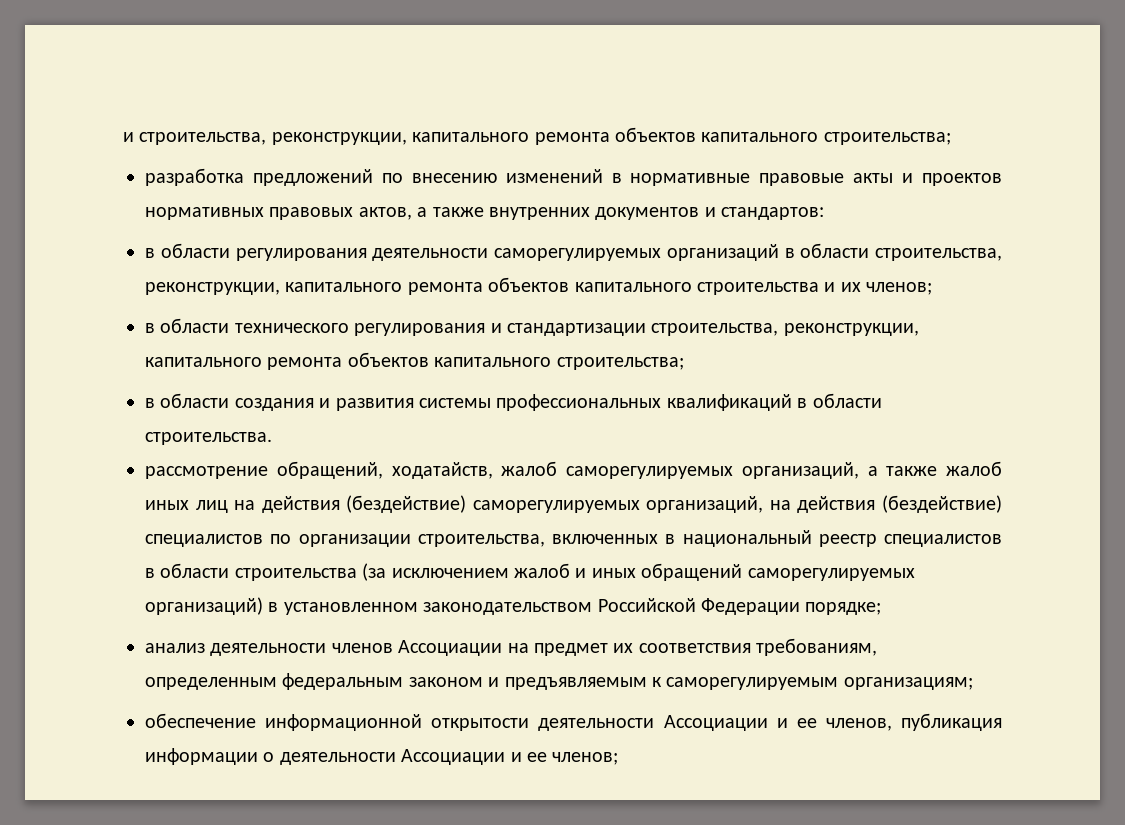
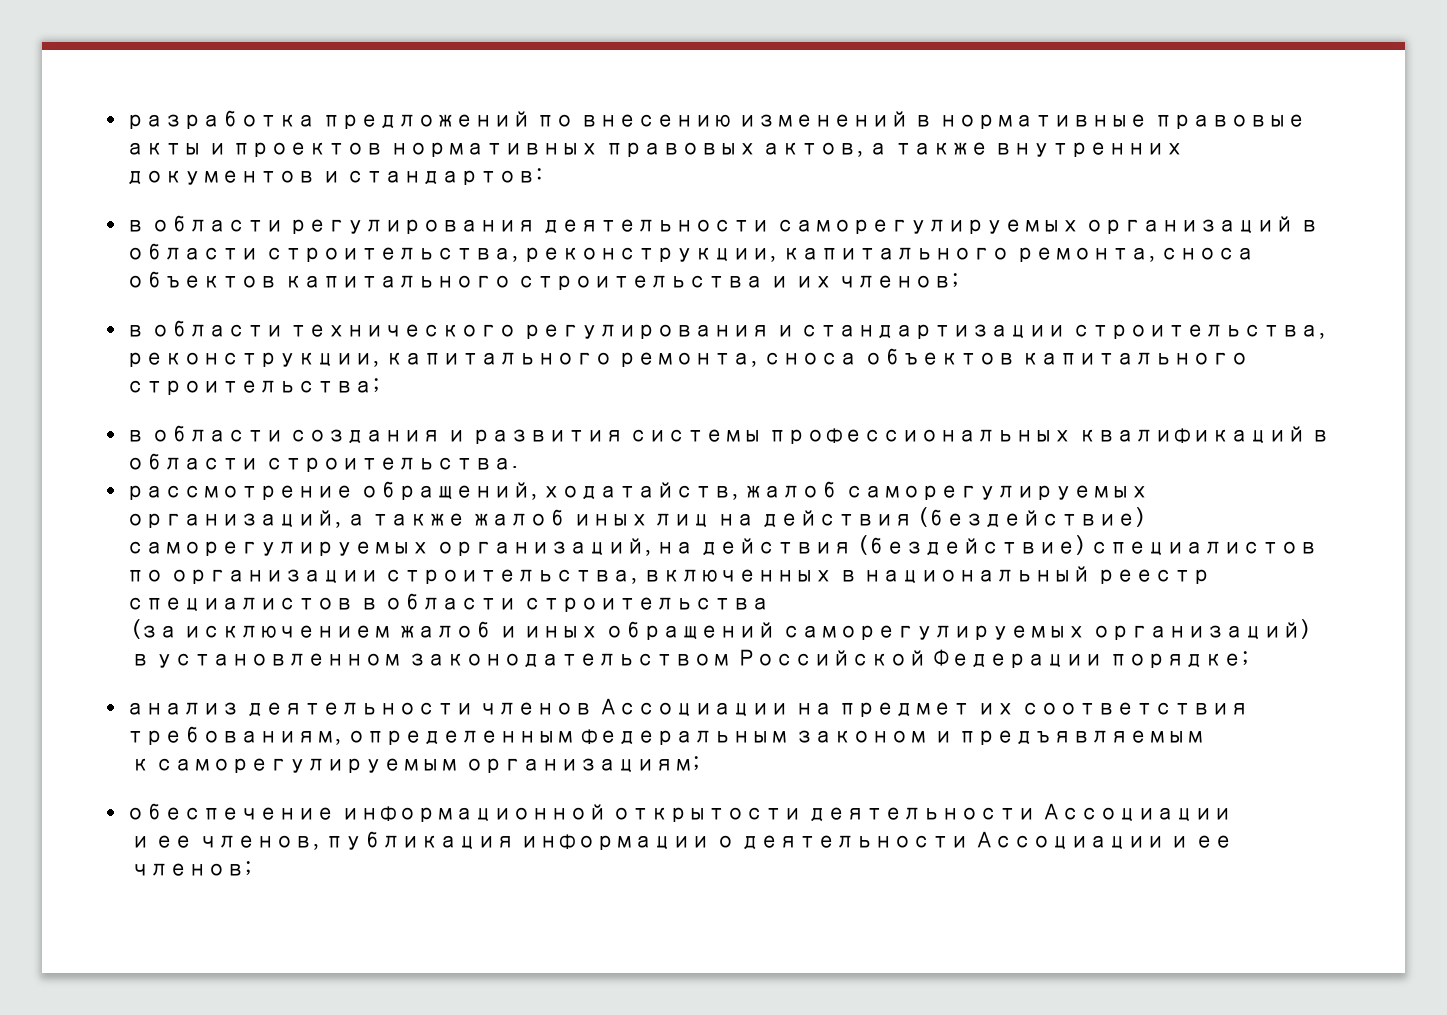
[123,127,951,145] и строительства, реконструкции, капитального ремонта объектов капитального строительства; // -> (126, 119) none
[407,282,483,295] ремонта -> [1015,247,1256,262] ремонта, сноса
[267,357,343,370] ремонта -> [618,352,859,367] ремонта, сноса
(357, 574) none -> (771, 604) //
(263, 606) none -> (1310, 629) //
(647, 683) none -> (1206, 737) //
(768, 723) none -> (1232, 812) //

